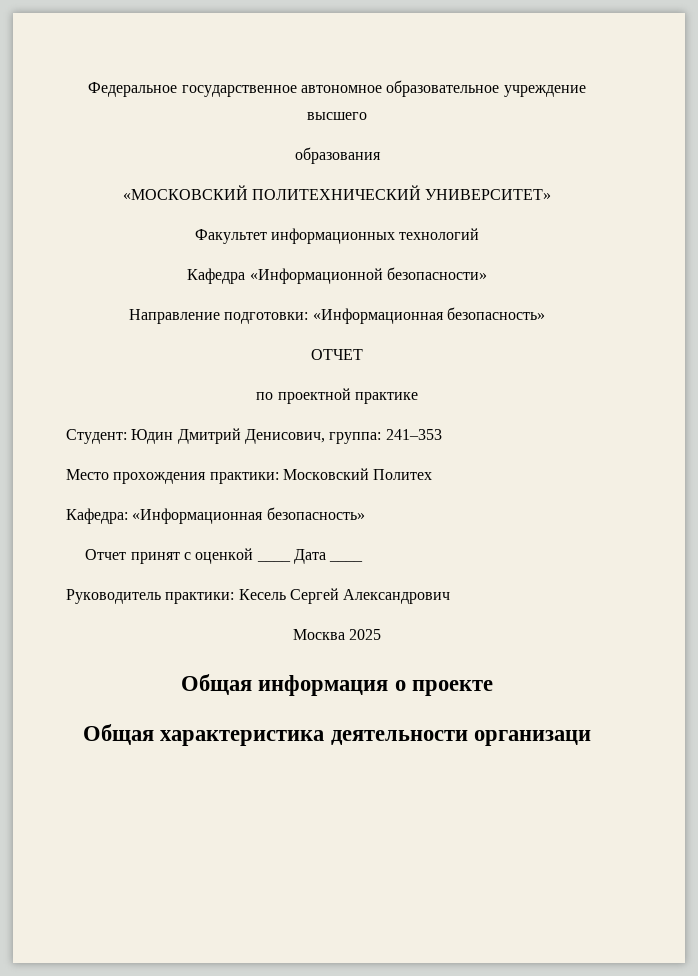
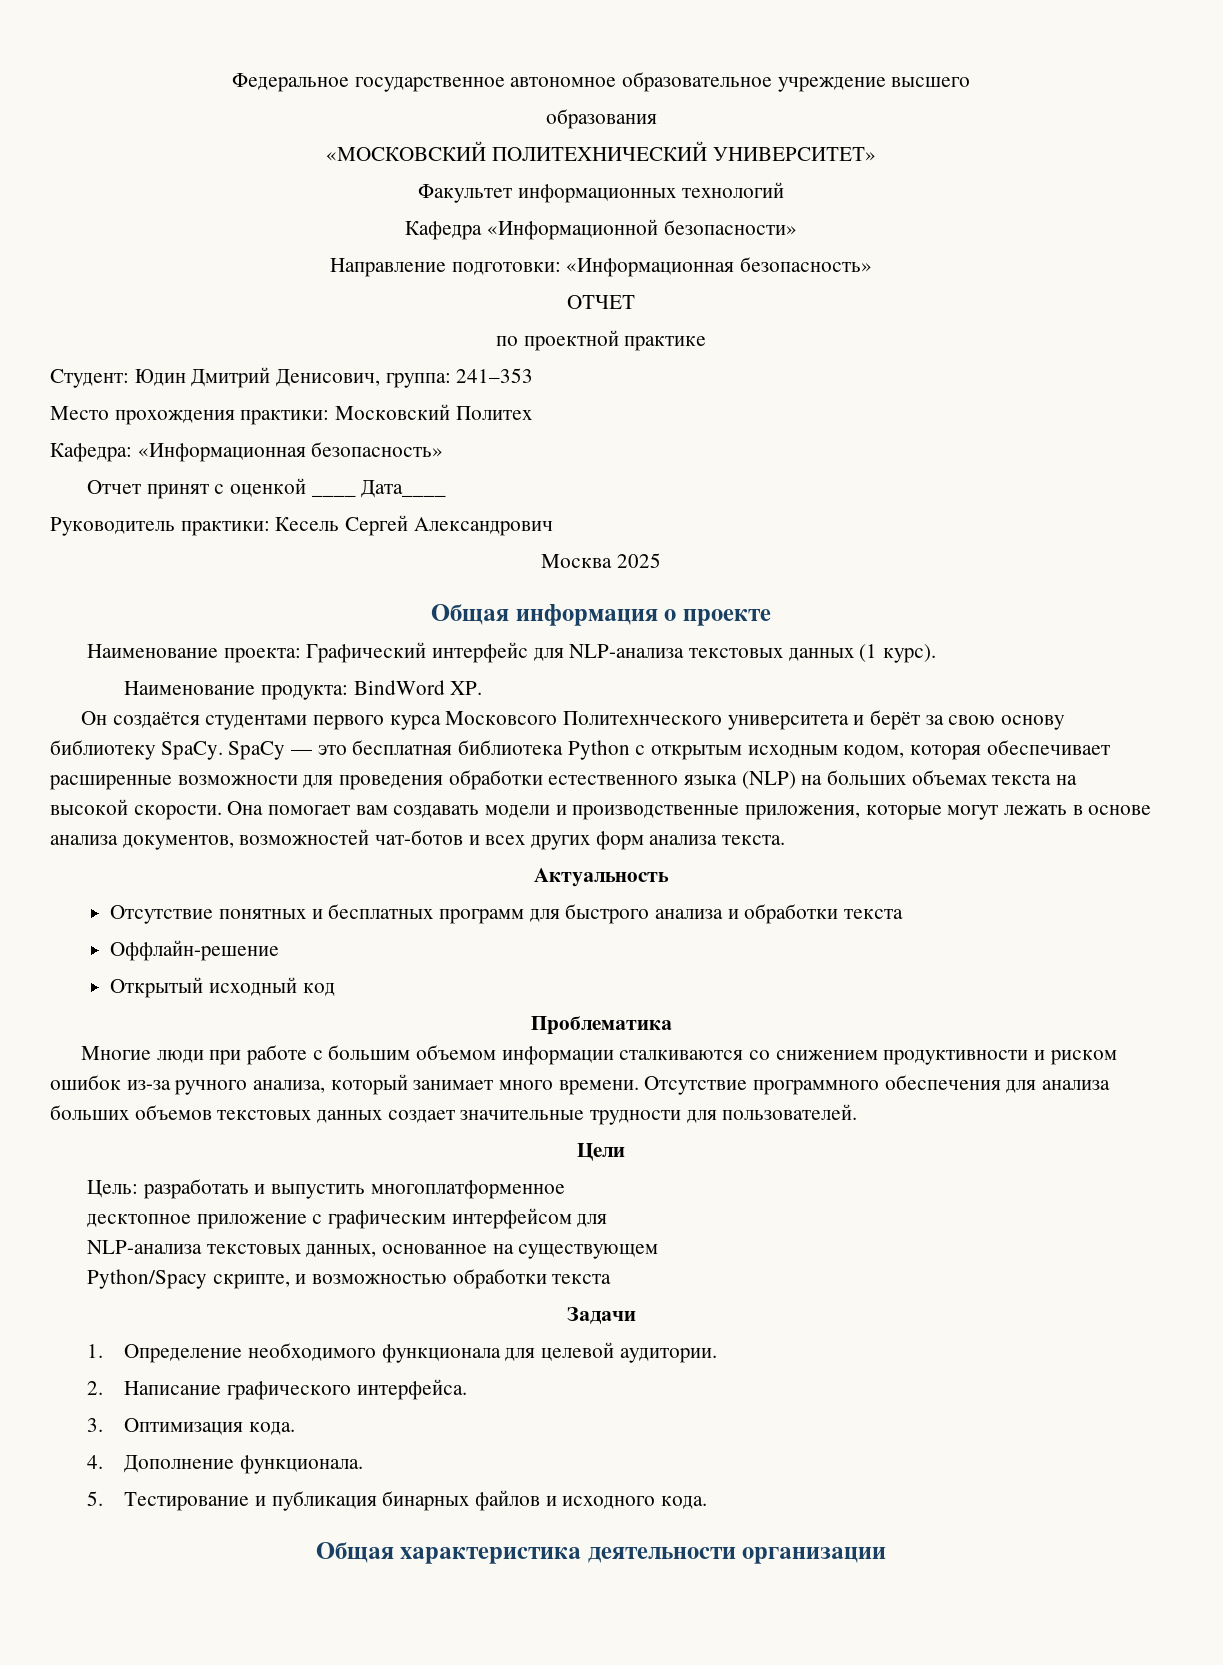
[293,549,364,564] Дата ____ -> [361,480,447,498] Дата____
(493, 688) none -> [87,642,937,663] [124,680,483,700] [81,710,1066,730] [50,740,1110,760] [49,770,1078,790] [50,799,1152,820] [50,829,786,850] [534,868,669,887] [110,904,903,924] [110,940,280,961] [110,977,335,998] [530,1016,672,1035] [81,1045,1117,1065] [50,1074,1111,1095] [50,1104,858,1125] [577,1143,625,1161] [87,1179,565,1199] [87,1208,608,1229] [87,1240,659,1259] [87,1269,612,1289] [566,1307,636,1325] [87,1342,717,1363] [87,1379,467,1400] [87,1418,295,1435] [87,1455,363,1474] [87,1490,707,1511] // Наименование проекта: Графический интерфейс для NLP-анализа текстовых данных (1 курс). // Наименование продукта: BindWord XP. // Он создаётся студентами первого курса Московсого Политехнческого университета и берёт за свою основу библиотеку SpaCy. SpaCy — это бесплатная библиотека Python с открытым исходным кодом, которая обеспечивает расширенные возможности для проведения обработки естественного языка (NLP) на больших объемах текста на высокой скорости. Она помогает вам создавать модели и производственные приложения, которые могут лежать в основе анализа документов, возможностей чат-ботов и всех других форм анализа текста. // Актуальность // Отсутствие понятных и бесплатных программ для быстрого анализа и обработки текста // Оффлайн-решение // Открытый исходный код // Проблематика // Многие люди при работе с большим объемом информации сталкиваются со снижением продуктивности и риском ошибок из-за ручного анализа, который занимает много времени. Отсутствие программного обеспечения для анализа больших объемов текстовых данных создает значительные трудности для пользователей. // Цели // Цель: разработать и выпустить многоплатформенное // десктопное приложение с графическим интерфейсом для // NLP-анализа текстовых данных, основанное на существующем // Python/Spacy скрипте, и возможностью обработки текста // Задачи // 1. Определение необходимого функционала для целевой аудитории. // 2. Написание графического интерфейса. // 3. Оптимизация кода. // 4. Дополнение функционала. // 5. Тестирование и публикация бинарных файлов и исходного кода.
[473,730,591,746] организаци -> [742,1547,887,1564] организации

